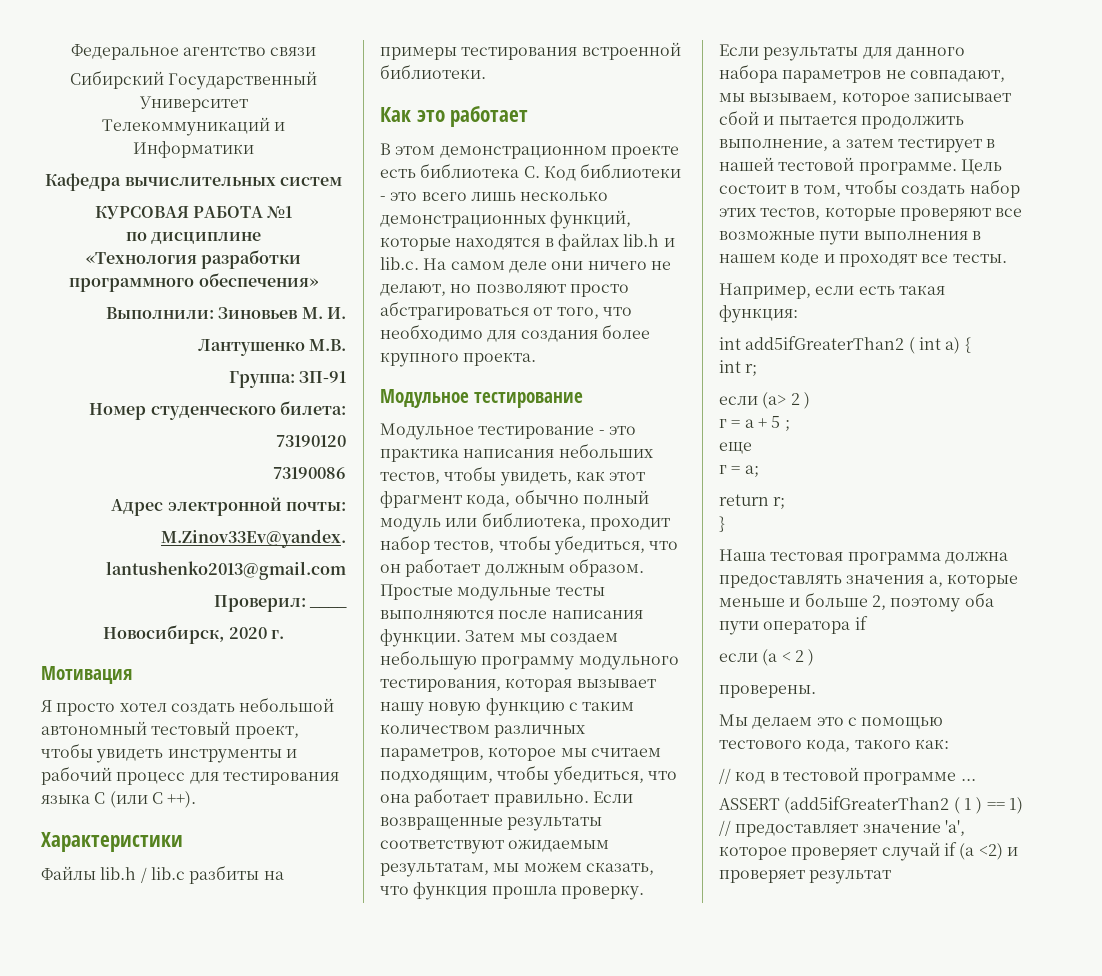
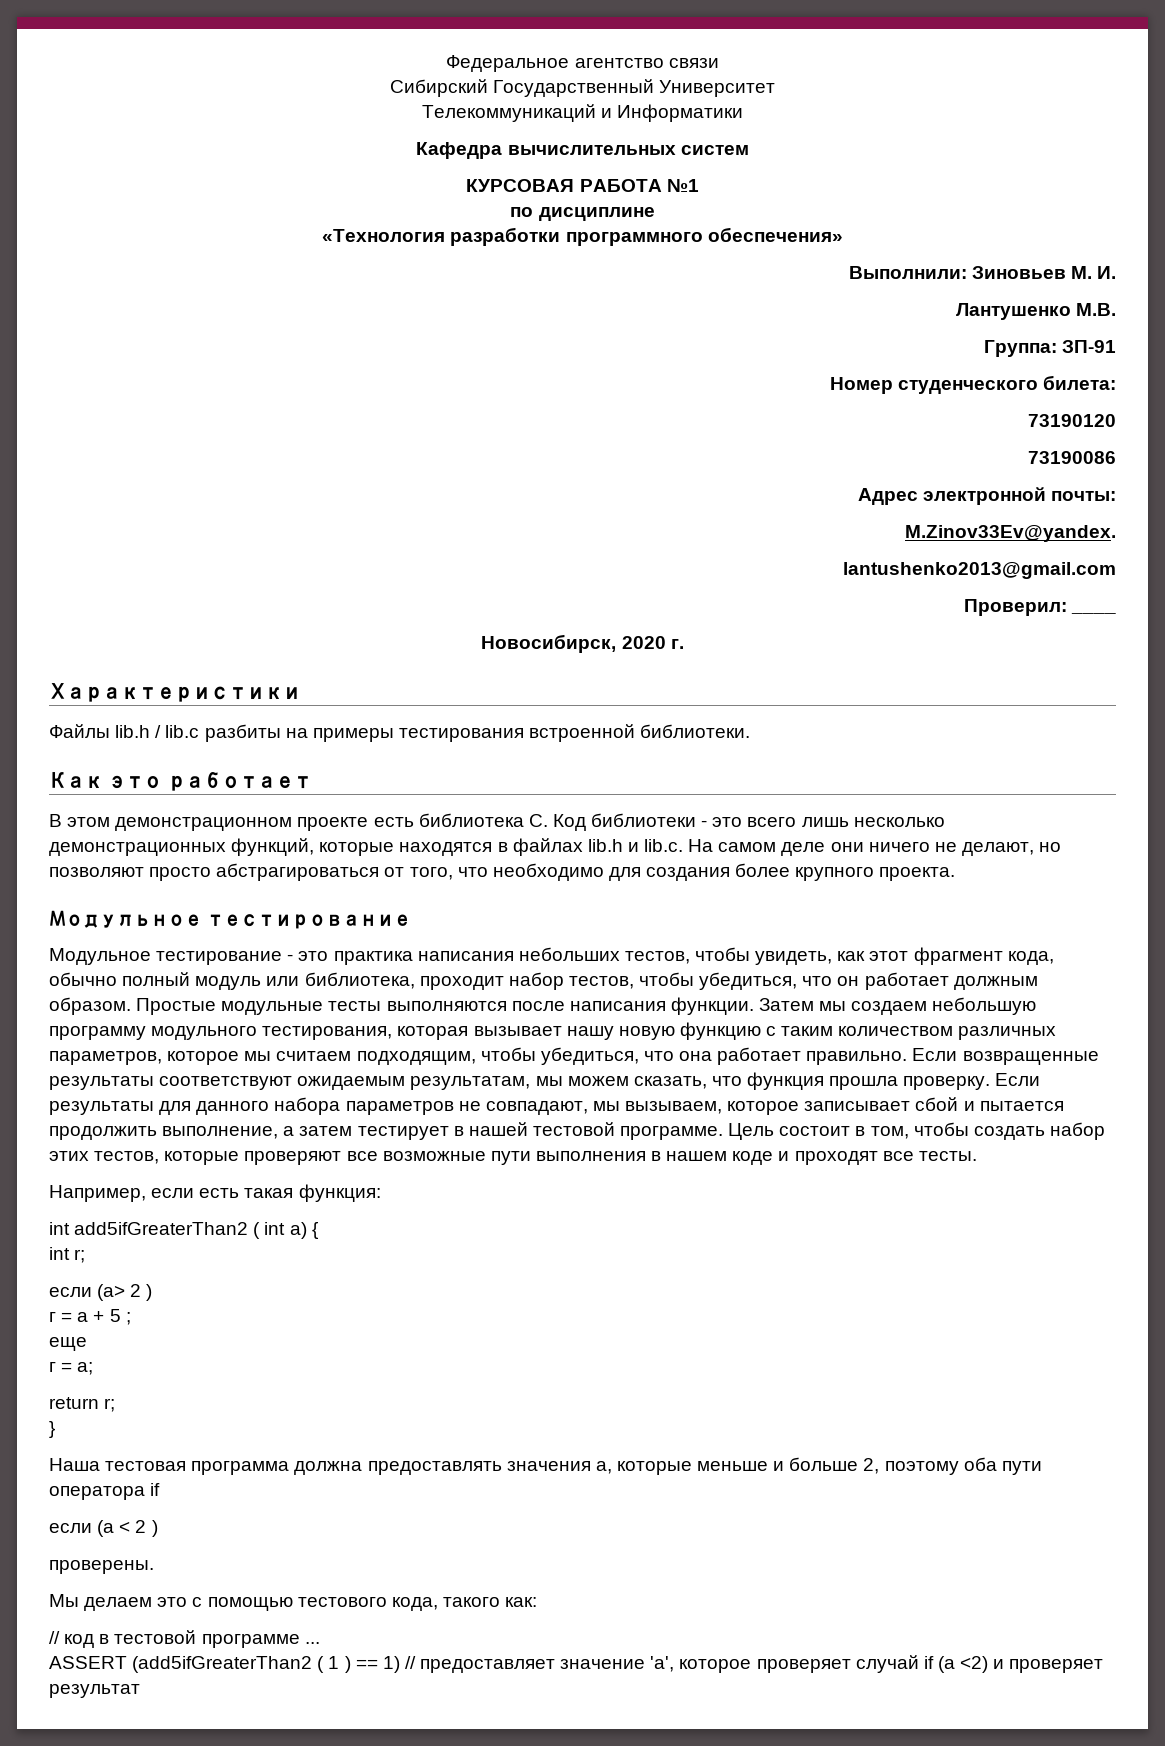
[41,666,132,684] [41,697,335,716] [41,721,299,739] [41,743,297,763] [41,766,339,785] [41,791,197,808] // Мотивация // Я просто хотел создать небольшой автономный тестовый проект, чтобы увидеть инструменты и рабочий процесс для тестирования языка C (или C ++). -> (684, 644) none

